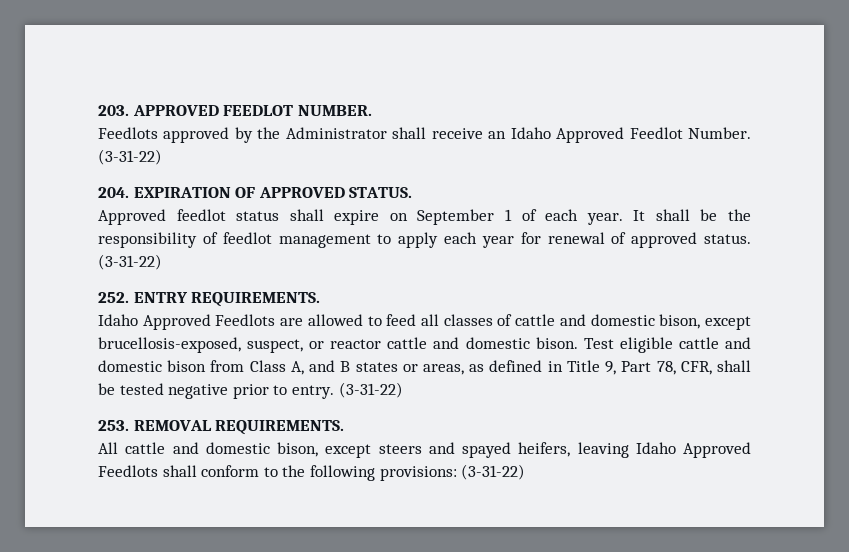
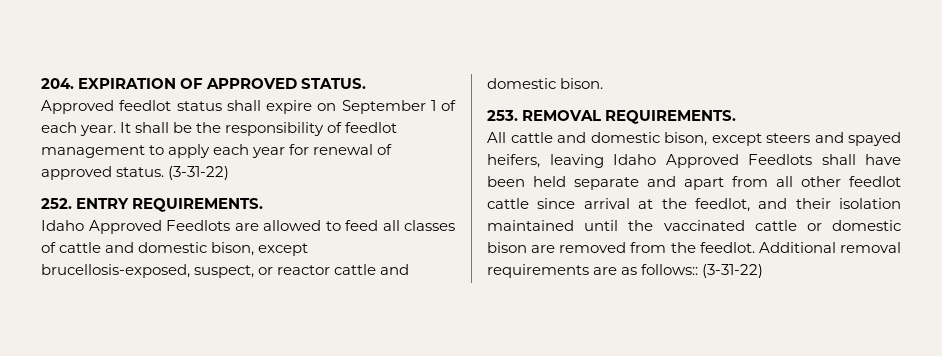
[98,105,372,116] [98,127,751,143] [98,149,162,165] 203. APPROVED FEEDLOT NUMBER. // Feedlots approved by the Administrator shall receive an Idaho Approved Feedlot Number. (3-31-22) // -> (41, 83) none
[583,337,751,353] [98,360,751,375] [98,382,403,399] Test eligible cattle and domestic bison from Class A, and B states or areas, as defined in Title 9, Part 78, CFR, shall be tested negative prior to entry. (3-31-22) -> (604, 83) none
[201,465,457,481] conform to the following provisions: -> [865,154,901,165] [487,176,901,190] [487,198,901,212] [487,220,901,231] [487,242,901,253] [487,264,699,278] have been held separate and apart from all other feedlot cattle since arrival at the feedlot, and their isolation maintained until the vaccinated cattle or domestic bison are removed from the feedlot. Additional removal requirements are as follows::

